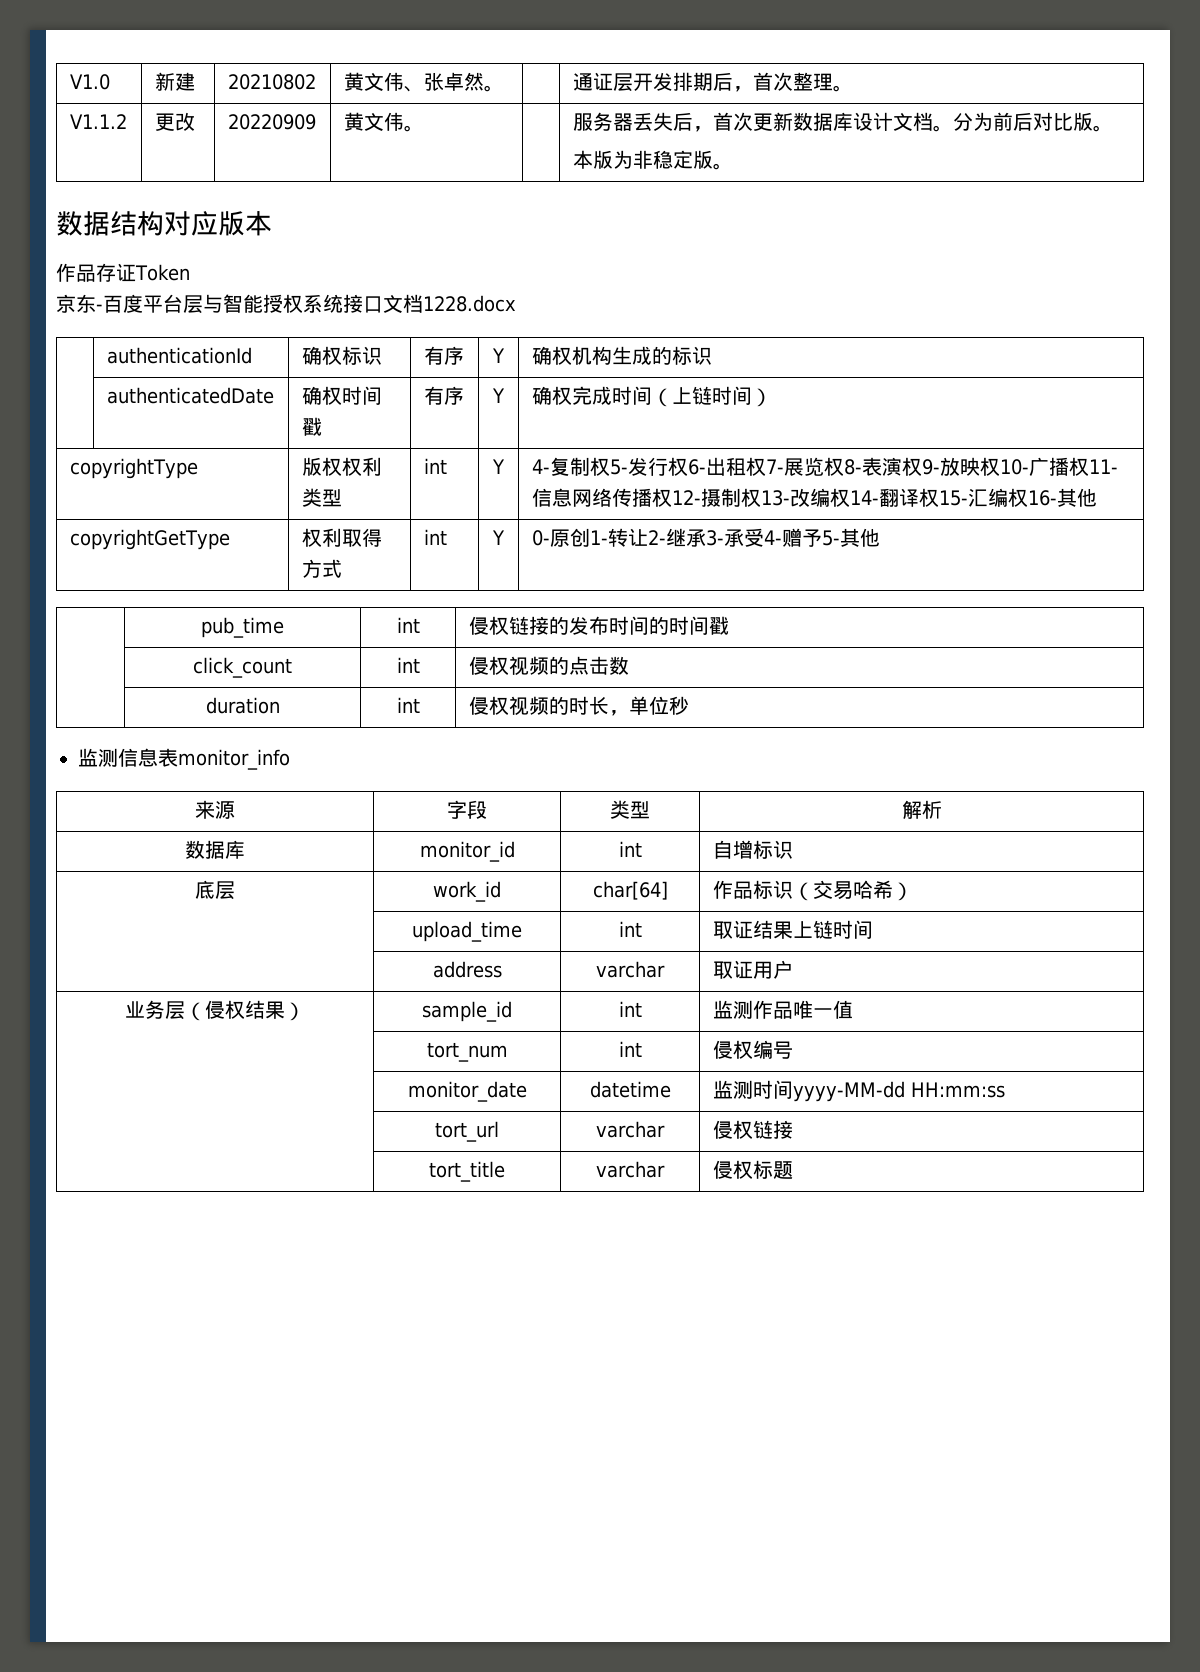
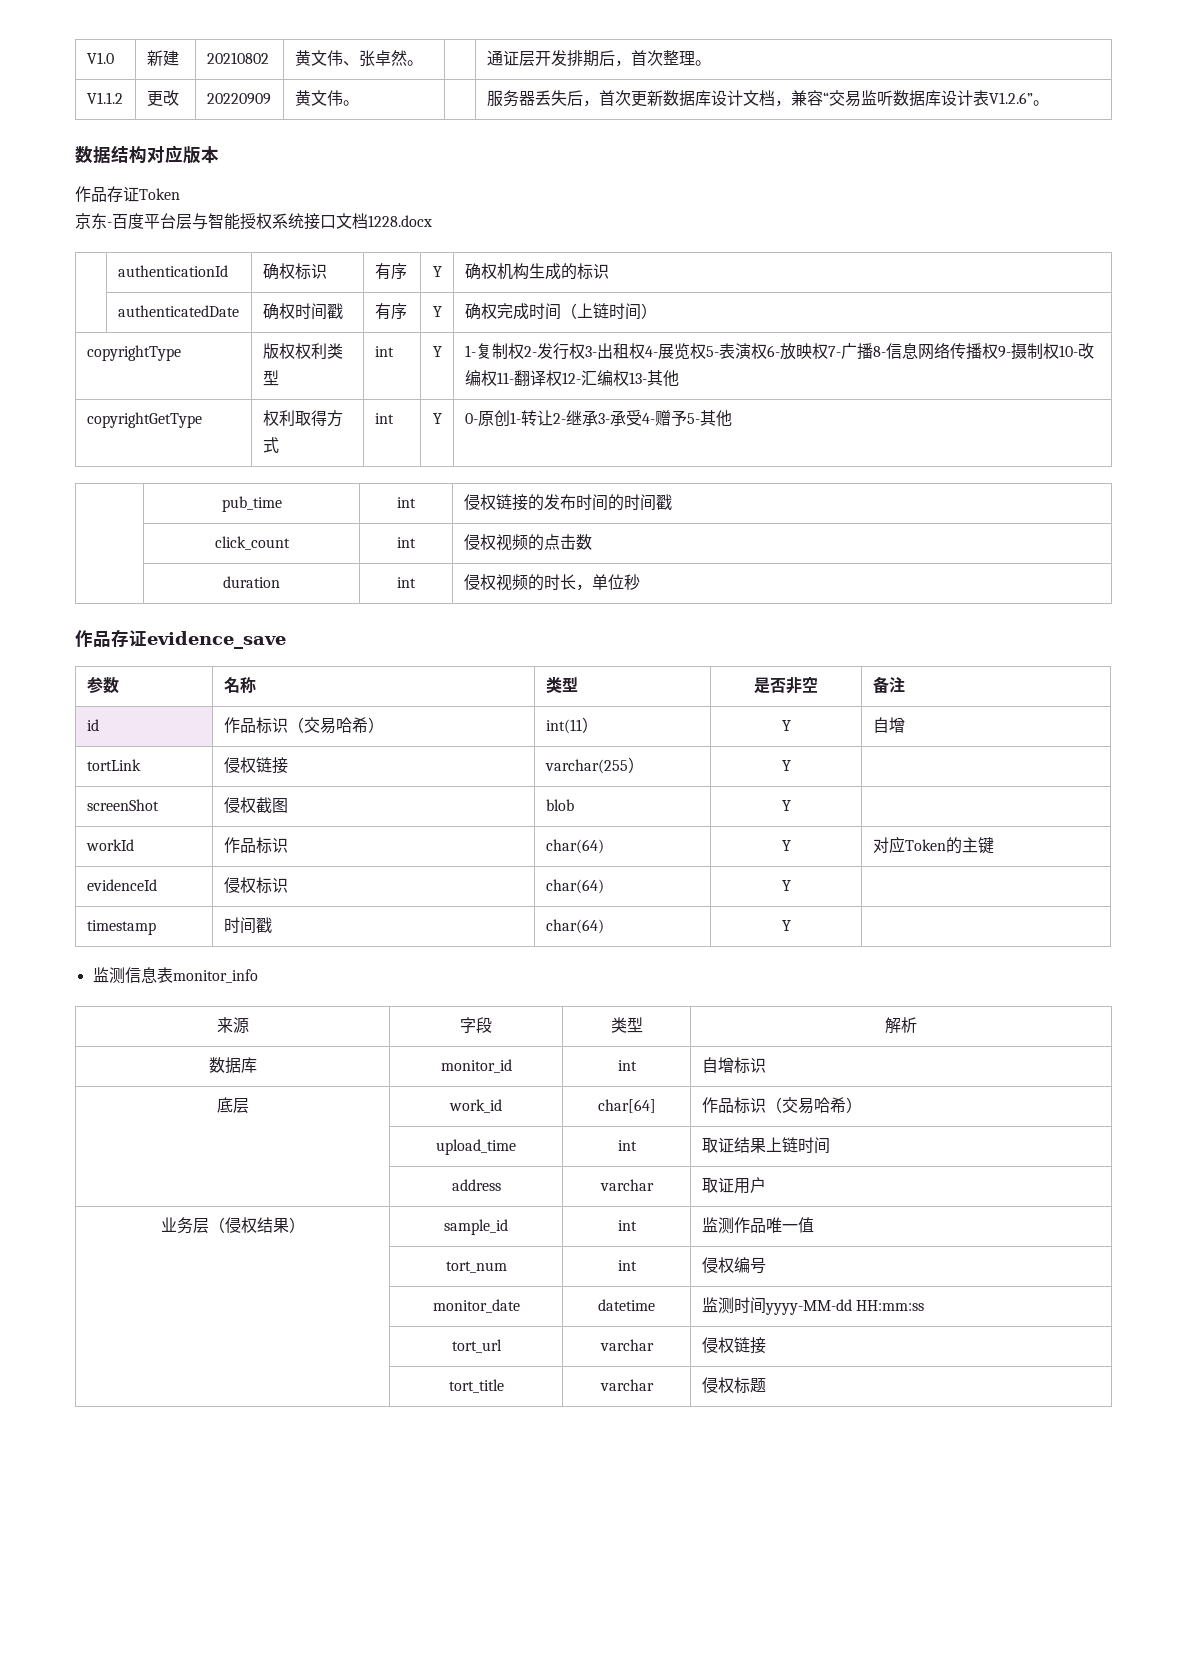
[932,112,1113,132] [572,150,713,169] 。分为前后对比版。 // 本版为非稳定版 -> [774,90,1033,107] ，兼容“交易监听数据库设计表V1.2.6”
[531,457,1118,476] [531,488,1057,507] 4-复制权5-发行权6-出租权7-展览权8-表演权9-放映权10-广播权11-信息网络传播权12-摄制权13-改编权14-翻译权15-汇编权16- -> [464,342,1094,360] [464,370,647,386] 1-复制权2-发行权3-出租权4-展览权5-表演权6-放映权7-广播8-信息网络传播权9-摄制权10-改编权11-翻译权12-汇编权13-
(689, 705) none -> [75,629,286,649] [86,677,119,694] [223,677,256,693] [545,677,578,693] [754,676,818,694] [872,676,905,694] [86,719,99,731] [223,717,384,734] [545,717,598,734] [781,720,791,731] [872,717,905,733] [86,759,141,771] [223,757,288,774] [544,757,644,774] [781,760,791,771] [86,799,159,811] [223,797,288,813] [545,799,574,811] [781,800,791,811] [85,839,134,851] [223,837,288,854] [545,839,604,854] [781,840,791,851] [872,836,994,854] [86,879,157,891] [223,877,288,894] [545,879,604,894] [781,880,791,891] [86,920,156,935] [223,917,272,934] [545,919,604,934] [781,920,791,931] // 作品存证evidence_save // 参数 | 名称 | 类型 | 是否非空 | 备注 // id | 作品标识（交易哈希） | int(11） | Y | 自增 // tortLink | 侵权链接 | varchar(255） | Y | // screenShot | 侵权截图 | blob | Y | // workId | 作品标识 | char(64) | Y | 对应Token的主键 // evidenceId | 侵权标识 | char(64) | Y | // timestamp | 时间戳 | char(64) | Y |

